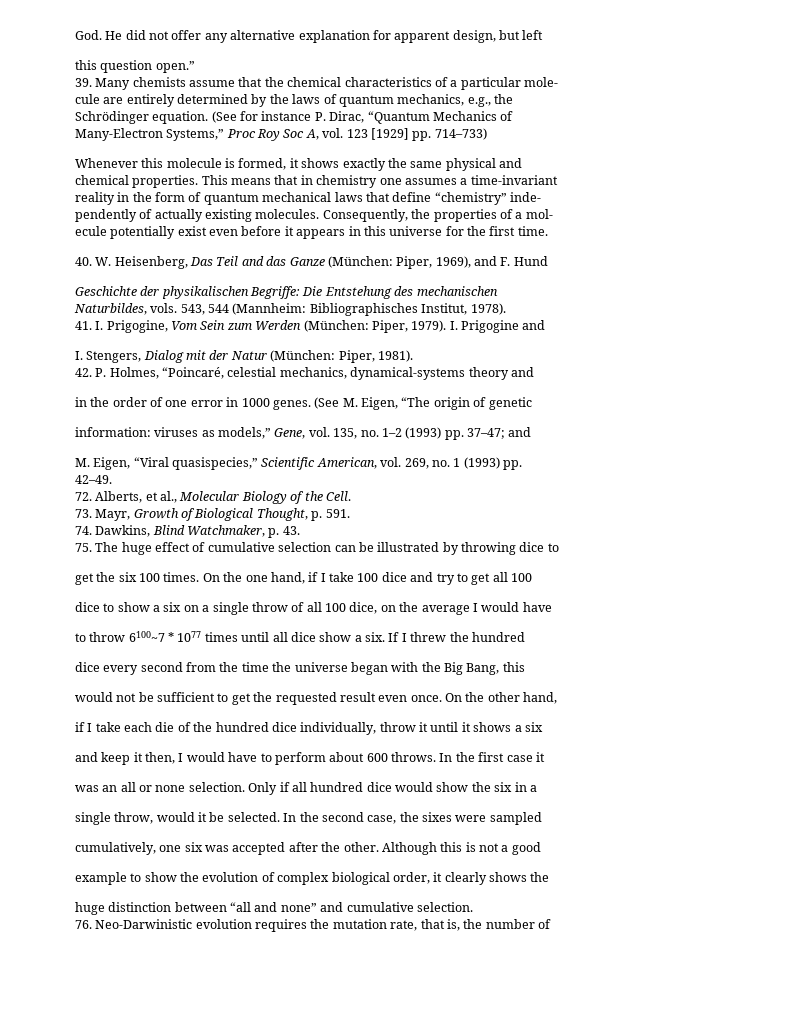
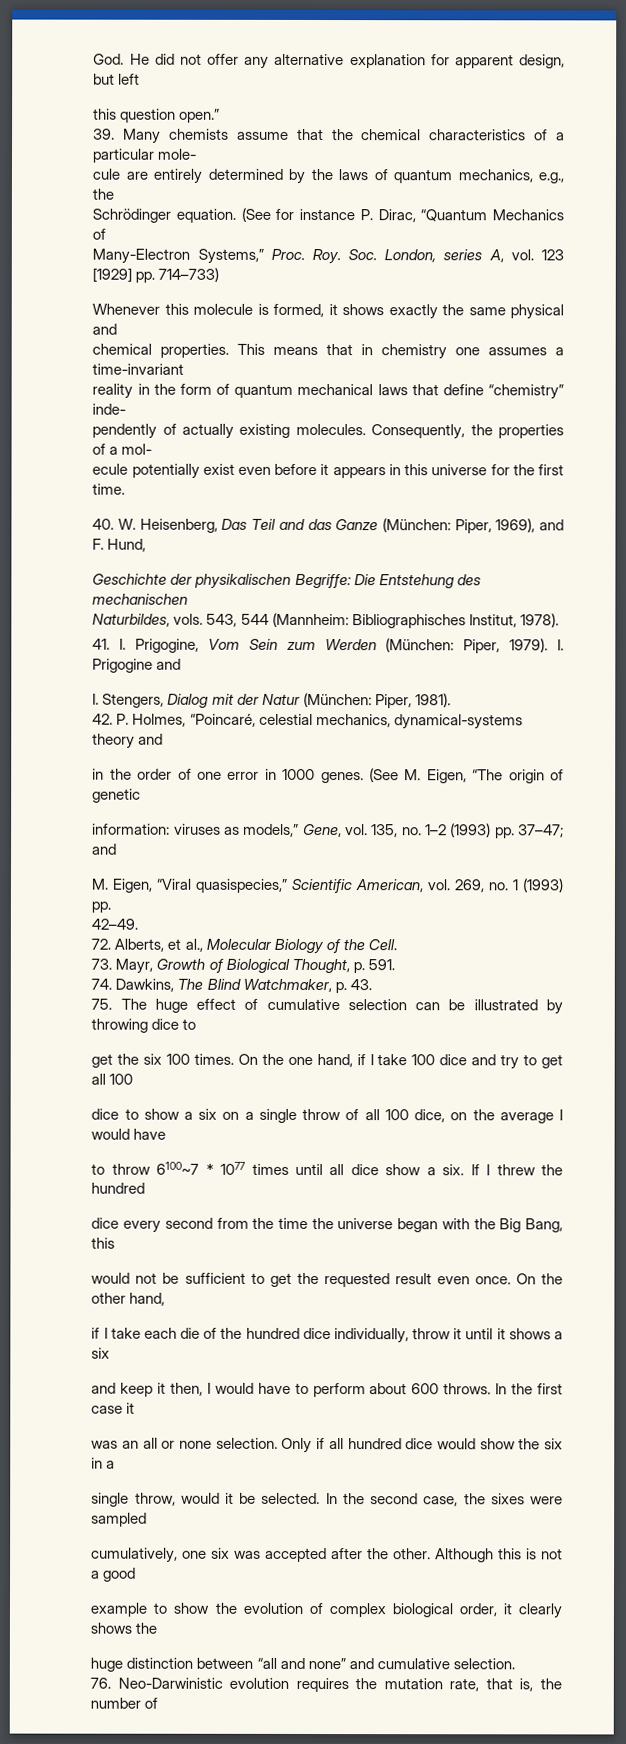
[226,129,305,141] Proc Roy Soc -> [270,248,483,265] Proc. Roy. Soc. London, series
[513,256,548,266] Hund -> [107,538,147,552] Hund,
(151, 531) none -> [177,978,204,990] The

